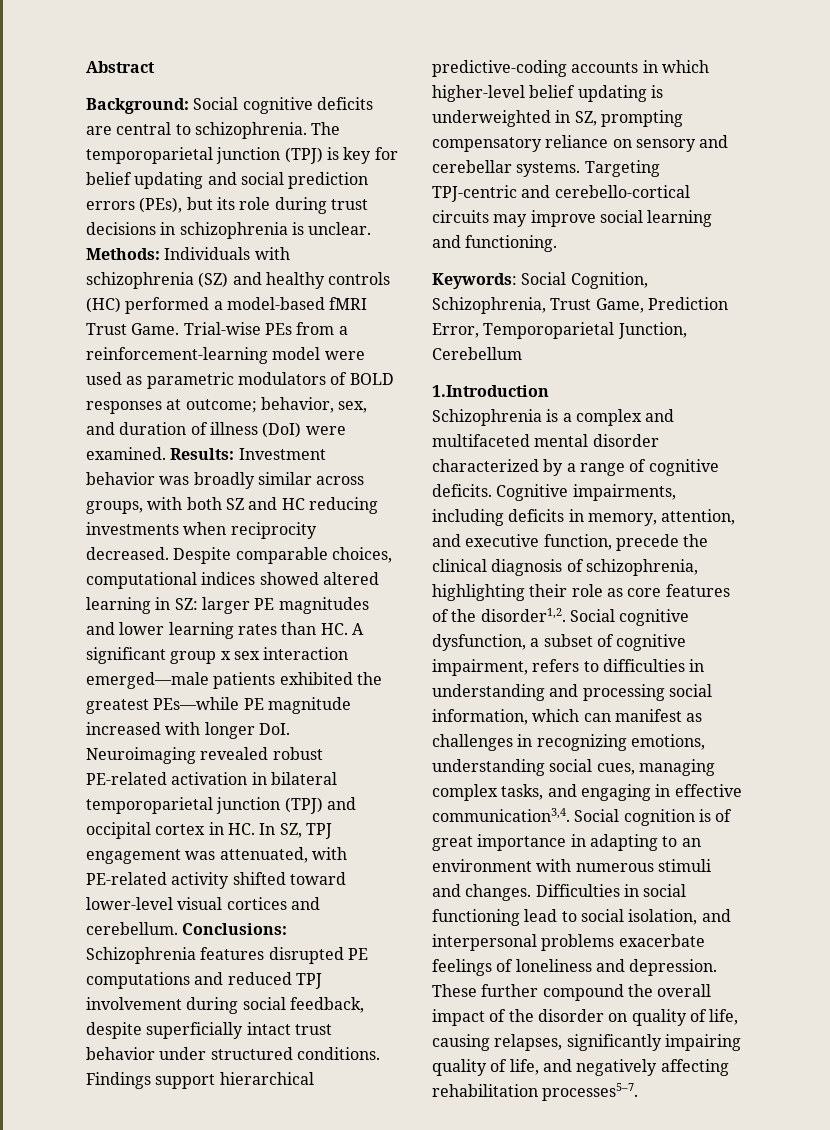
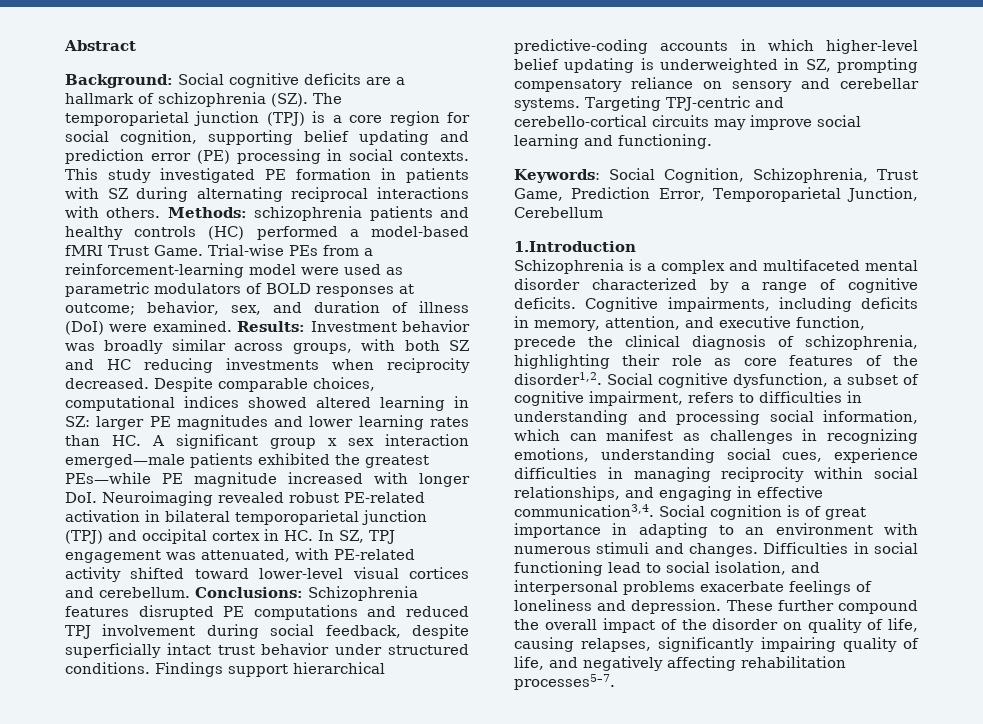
[116,122,307,139] central to schizophrenia. -> [396,77,405,85] [65,92,308,107] a hallmark of schizophrenia (SZ).
[343,147,398,164] [86,172,369,189] [86,197,368,214] [86,222,372,239] [86,247,290,260] [86,272,229,289] key for belief updating and social prediction errors (PEs), but its role during trust decisions in schizophrenia is unclear. Methods: Individuals with schizophrenia (SZ) -> [332,111,470,126] [65,130,469,145] [65,149,469,164] [65,168,469,183] [65,187,469,202] [65,206,433,221] a core region for social cognition, supporting belief updating and prediction error (PE) processing in social contexts. This study investigated PE formation in patients with SZ during alternating reciprocal interactions with others. Methods: schizophrenia patients
[638,759,715,776] [432,784,544,801] managing complex tasks, -> [834,448,918,463] [514,467,918,482] [514,486,620,501] experience difficulties in managing reciprocity within social relationships,

